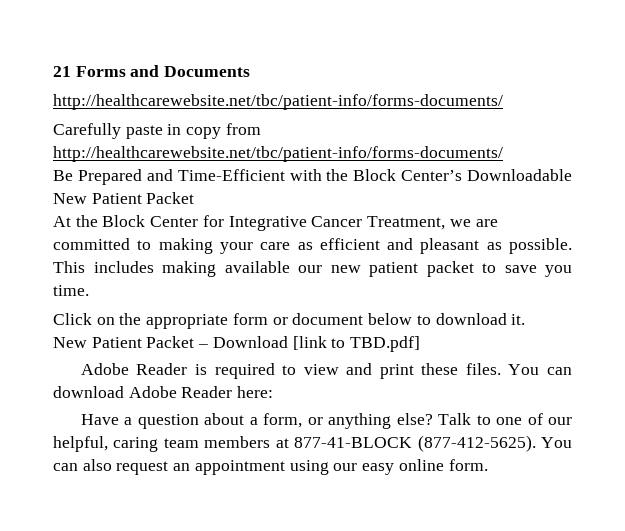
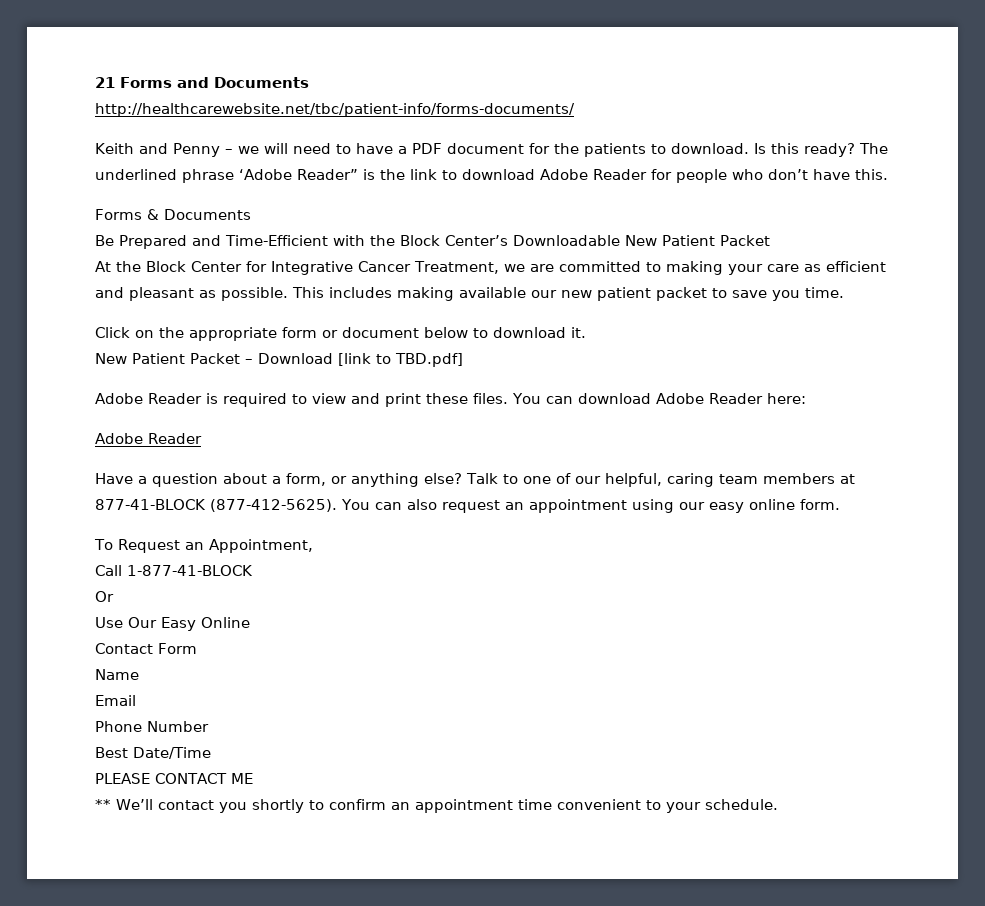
[53,123,261,139] [53,146,503,162] Carefully paste in copy from http://healthcarewebsite.net/tbc/patient-info/forms-documents/ -> [95,143,888,157] [95,169,888,183] [95,209,251,220] Keith and Penny – we will need to have a PDF document for the patients to download. Is this ready? The underlined phrase ‘Adobe Reader” is the link to download Adobe Reader for people who don’t have this. // Forms & Documents
(274, 392) none -> [95,433,202,444] // Adobe Reader
(488, 465) none -> [94,539,313,553] [95,565,253,576] [95,591,114,602] [95,617,250,631] [95,643,197,654] [95,669,139,680] [95,695,136,706] [95,721,209,732] [95,747,211,759] [95,773,253,784] [95,799,778,813] // To Request an Appointment, // Call 1-877-41-BLOCK // Or // Use Our Easy Online // Contact Form // Name // Email // Phone Number // Best Date/Time // PLEASE CONTACT ME // ** We’ll contact you shortly to confirm an appointment time convenient to your schedule.

